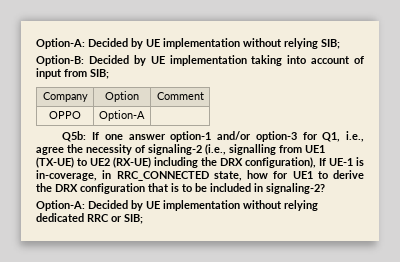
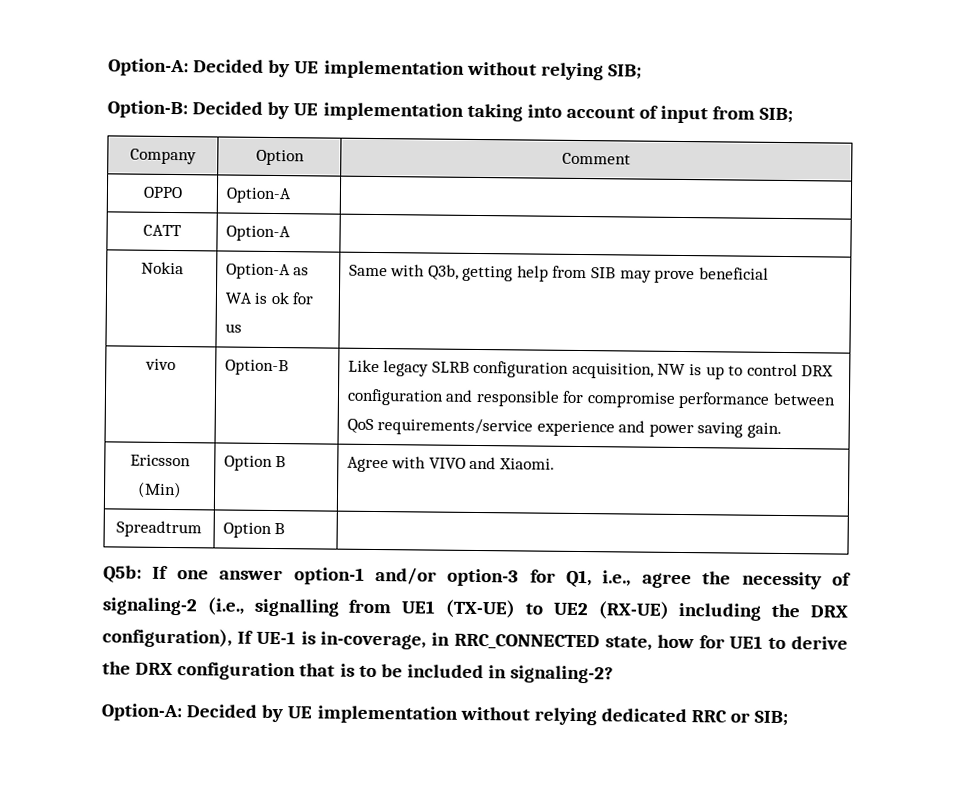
(145, 115) none -> [143,224,182,237] [225,225,291,242] [140,261,184,275] [225,263,310,280] [224,291,314,305] [224,323,242,333] [348,264,769,284] [145,358,176,371] [224,359,289,376] [347,359,835,380] [346,388,837,409] [346,418,783,438] [130,454,191,467] [137,481,182,499] [223,455,287,471] [346,456,555,473] [116,520,202,538] [222,522,286,538] // CATT | Option-A | // Nokia | Option-A as WA is ok for us | Same with Q3b, getting help from SIB may prove beneficial // vivo | Option-B | Like legacy SLRB configuration acquisition, NW is up to control DRX configuration and responsible for compromise performance between QoS requirements/service experience and power saving gain. // Ericsson (Min) | Option B | Agree with VIVO and Xiaomi. // Spreadtrum | Option B |

